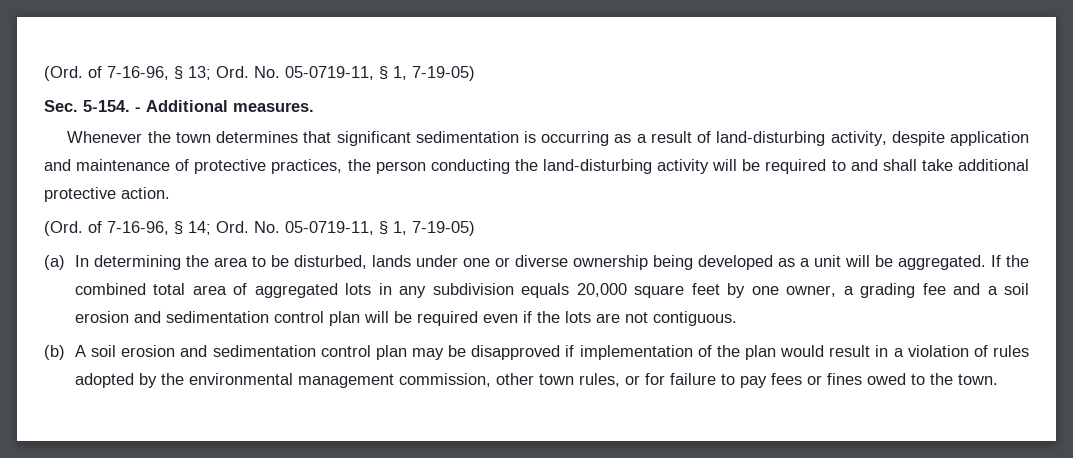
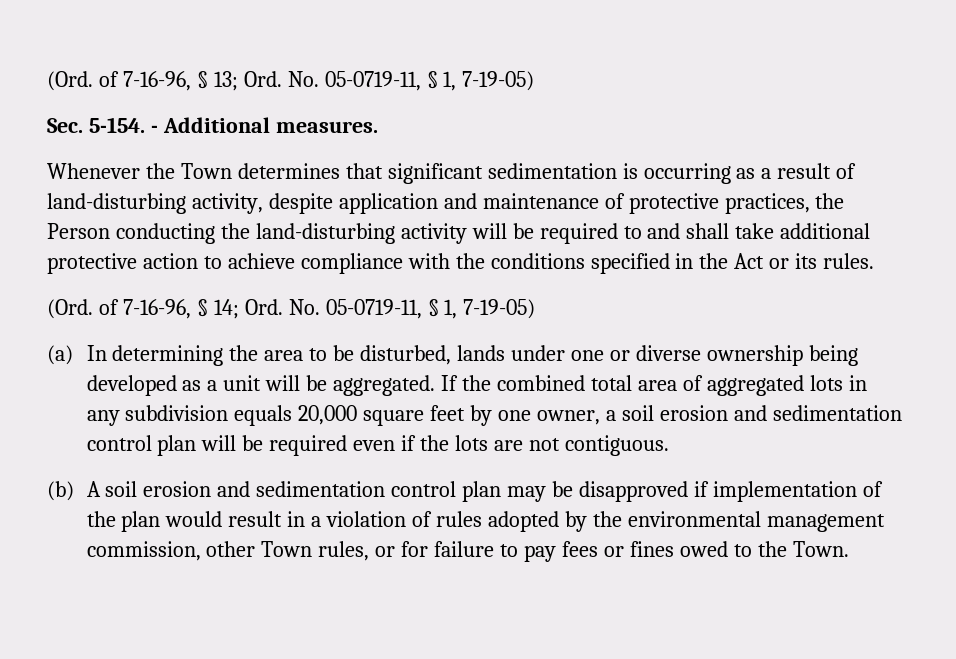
[175,132,211,143] town -> [180,163,232,179] Town
[375,161,426,174] person -> [47,223,110,239] Person
[121,187,170,199] action. -> [142,253,875,274] action to achieve compliance with the conditions specified in the Act or its rules.
[860,283,998,298] grading fee and a -> (616, 415) none
[538,374,574,385] town -> [261,541,313,557] Town
[957,374,998,385] town. -> [792,541,849,557] Town.

